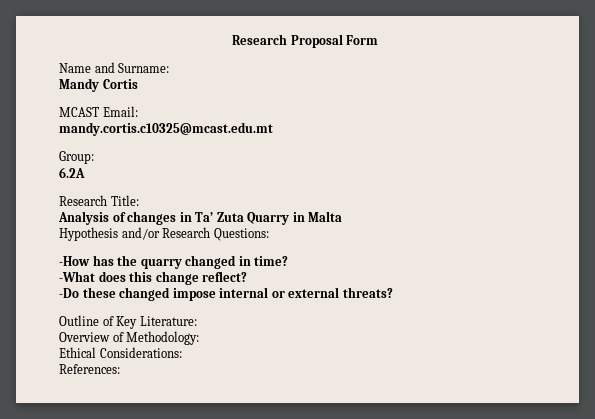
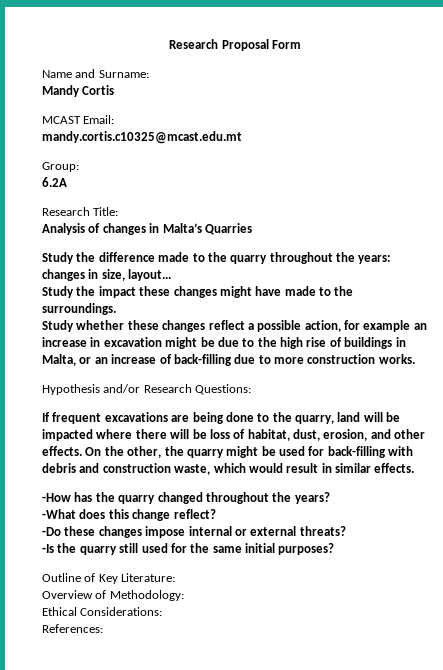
[195,211,343,225] [59,227,269,241] Ta’ Zuta Quarry in Malta // Hypothesis and/or Research Questions: -> [162,223,252,235] [42,252,392,264] [42,269,172,281] [42,286,354,298] [42,303,116,315] [42,320,427,332] [42,337,406,349] [42,354,415,366] [42,384,252,395] [42,412,401,424] [42,429,426,441] [42,446,414,458] [42,463,415,475] Malta’s Quarries // Study the difference made to the quarry throughout the years: changes in size, layout... // Study the impact these changes might have made to the surroundings. // Study whether these changes reflect a possible action, for example an increase in excavation might be due to the high rise of buildings in Malta, or an increase of back-filling due to more construction works. // Hypothesis and/or Research Questions: // If frequent excavations are being done to the quarry, land will be impacted where there will be loss of habitat, dust, erosion, and other effects. On the other, the quarry might be used for back-filling with debris and construction waste, which would result in similar effects.
[238,256,289,266] in time? -> [205,492,330,504] throughout the years?
[119,287,171,301] changed -> [98,526,142,538] changes
(393, 292) none -> [42,543,335,555] // -Is the quarry still used for the same initial purposes?

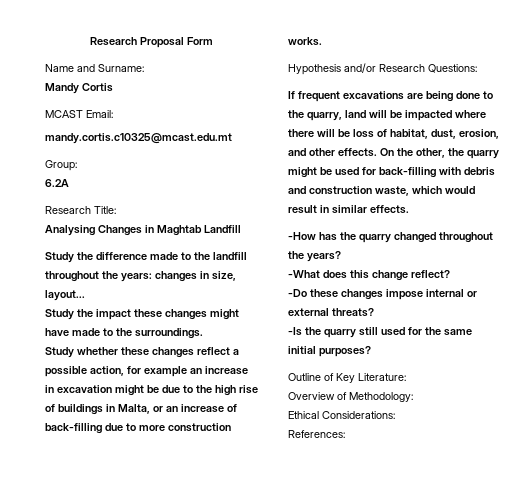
[42,223,252,235] Analysis of changes in Malta’s Quarries -> [45,225,241,236] Analysing Changes in Maghtab Landfill
[230,255,268,264] quarry -> [213,252,247,260] landfill

